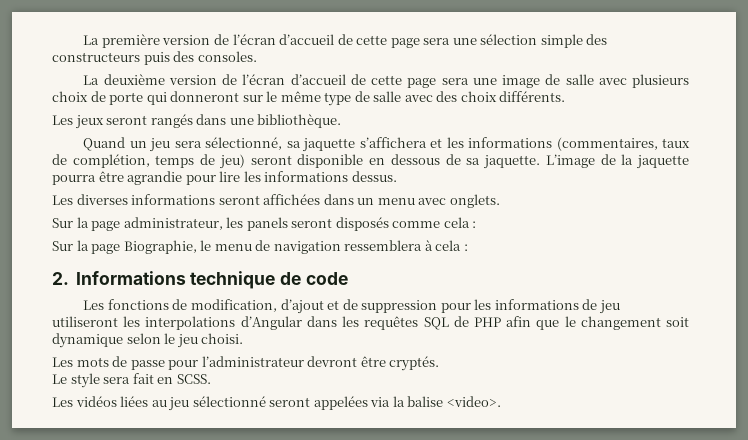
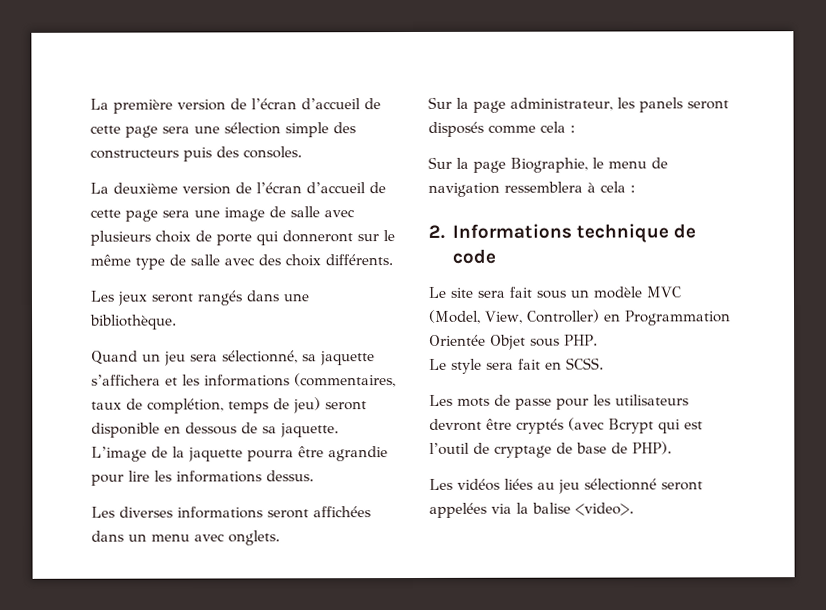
[83,299,620,314] [52,316,689,330] [52,333,244,348] [52,356,440,371] Les fonctions de modification, d’ajout et de suppression pour les informations de jeu utiliseront les interpolations d’Angular dans les requêtes SQL de PHP afin que le changement soit dynamique selon le jeu choisi. // Les mots de passe pour l’administrateur devront être cryptés. -> [428,286,681,299] [429,309,731,326] [429,334,598,350] Le site sera fait sous un modèle MVC (Model, View, Controller) en Programmation Orientée Objet sous PHP.
(211, 379) none -> [429,394,689,410] [429,417,703,434] [429,441,672,458] // Les mots de passe pour les utilisateurs devront être cryptés (avec Bcrypt qui est l’outil de cryptage de base de PHP).

